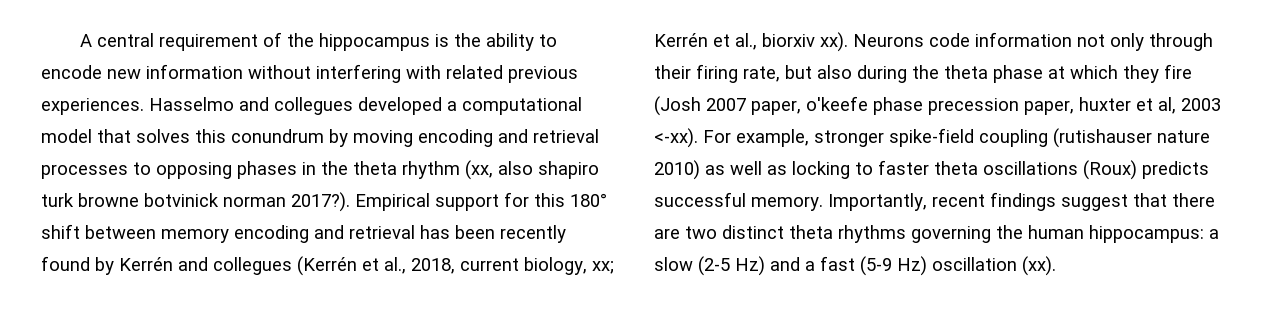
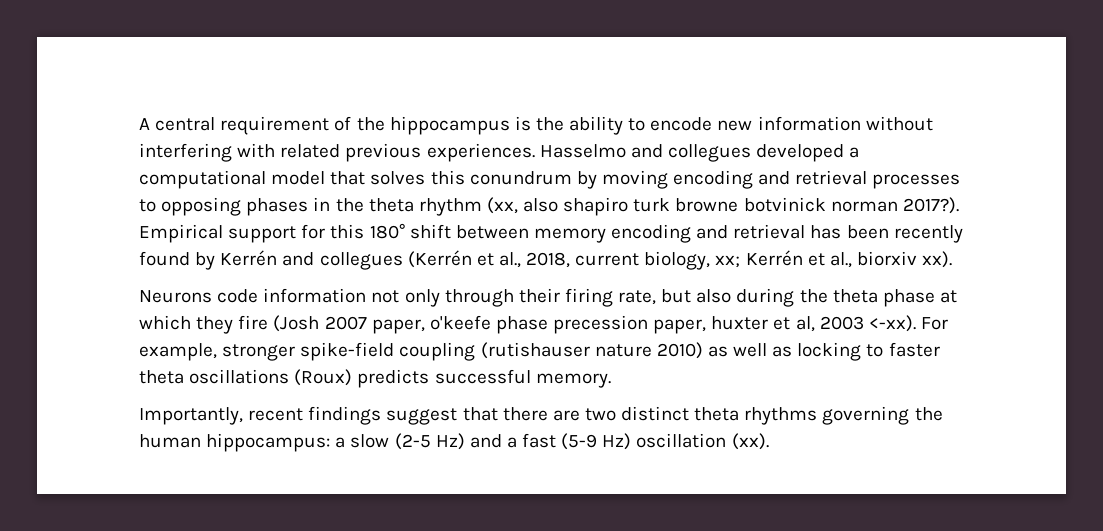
(848, 42) none -> (953, 259) //
(823, 203) none -> (611, 380) //

